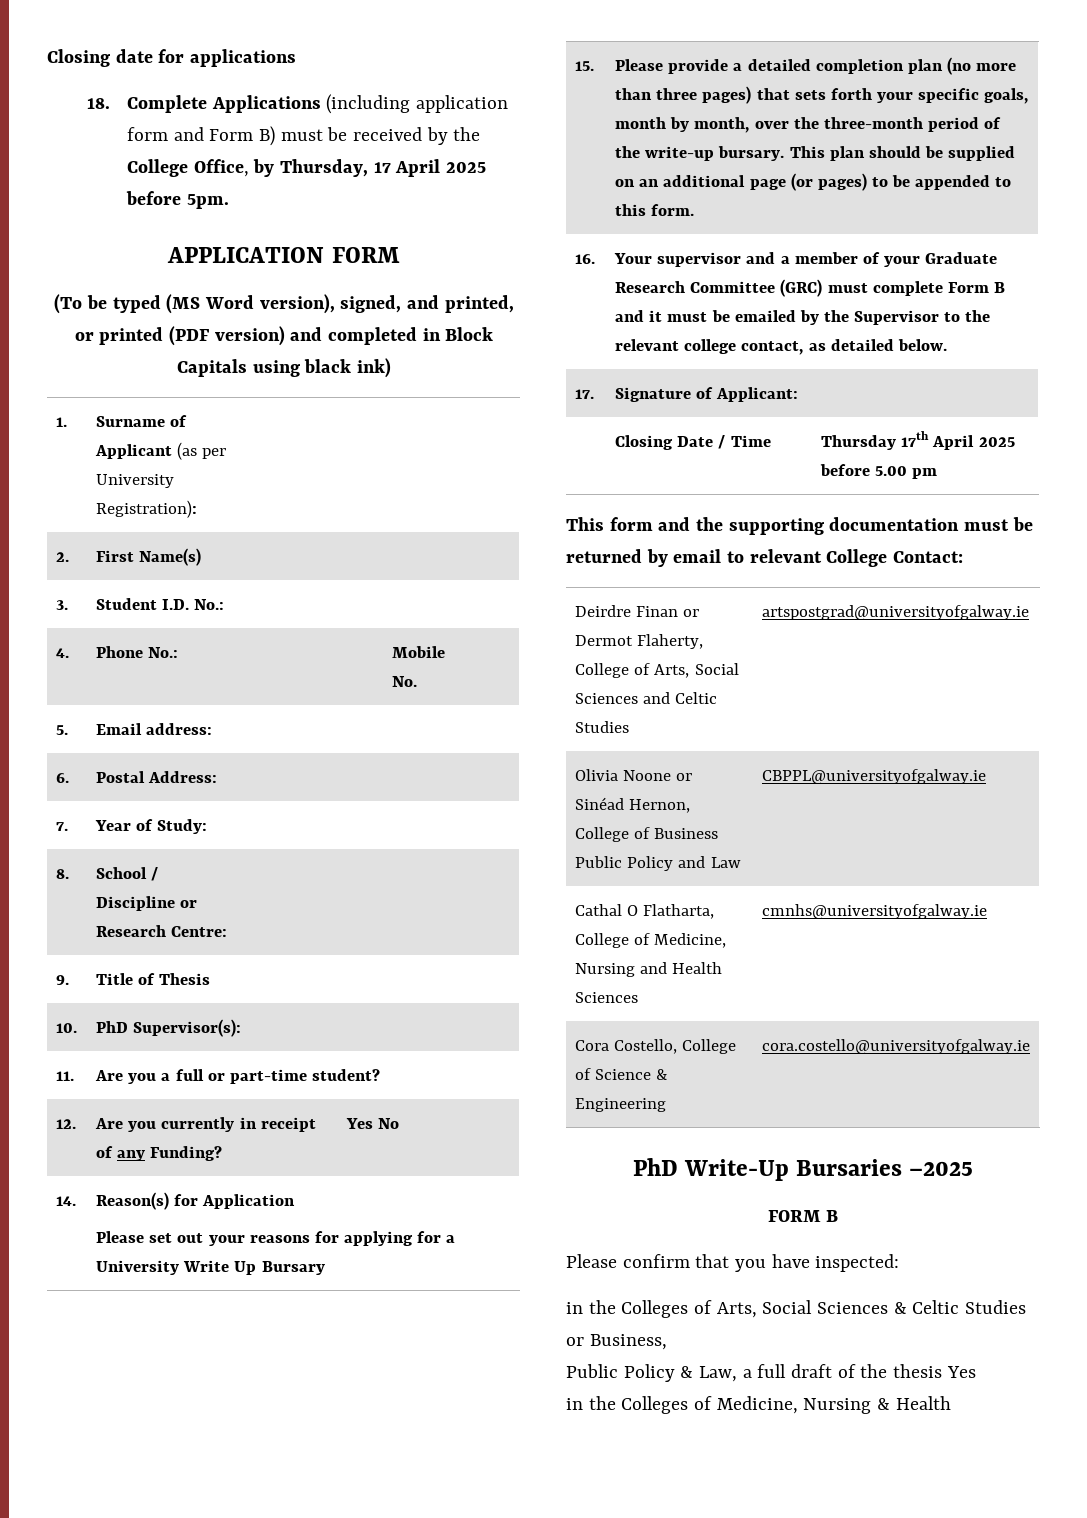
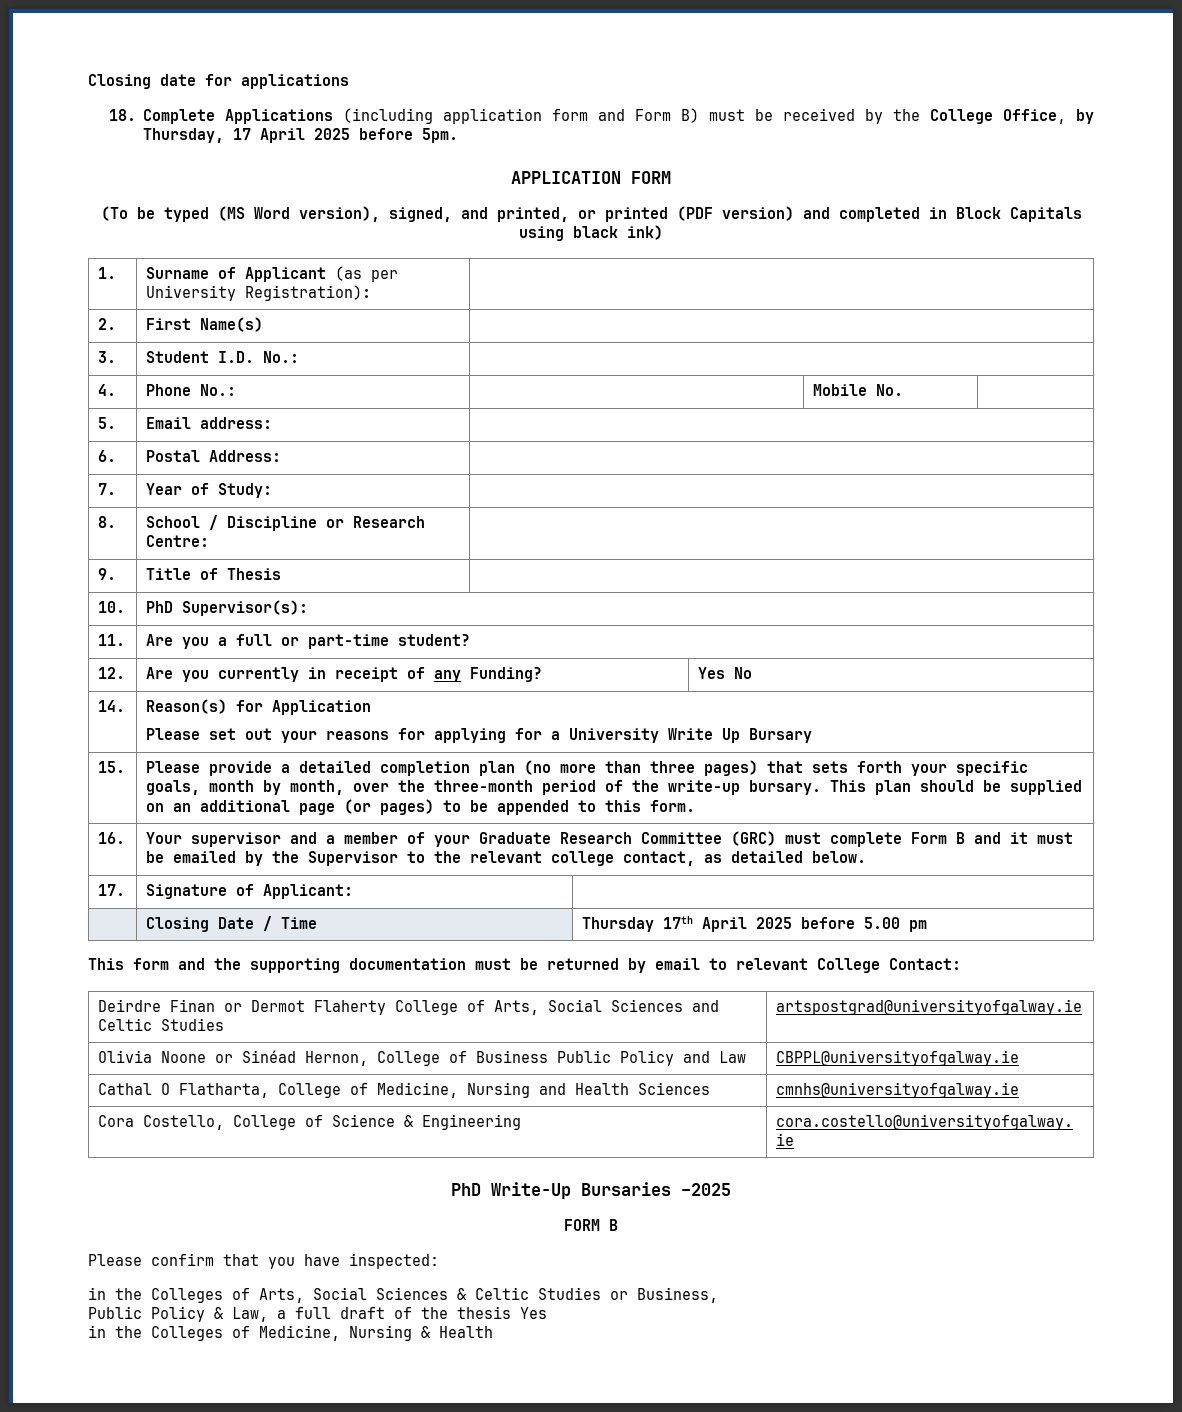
[637,634,704,649] Flaherty, -> [314,1000,387,1015] Flaherty

